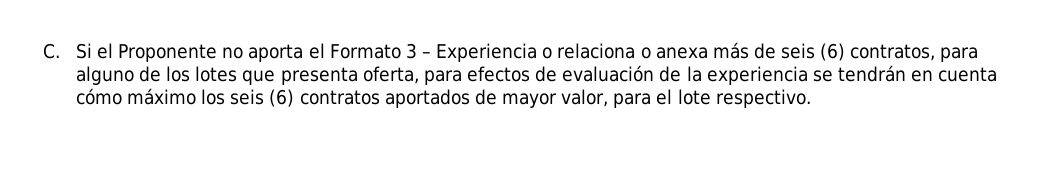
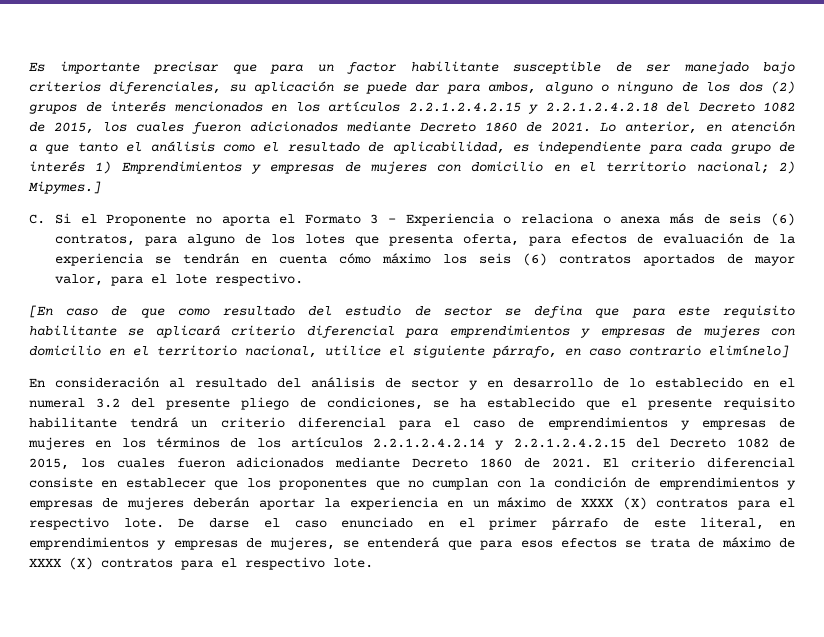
(43, 51) none -> [29,61,795,74] [29,81,795,94] [29,101,795,114] [29,121,795,134] [29,141,795,154] [29,161,795,174] [28,181,101,194] Es importante precisar que para un factor habilitante susceptible de ser manejado bajo criterios diferenciales, su aplicación se puede dar para ambos, alguno o ninguno de los dos (2) grupos de interés mencionados en los artículos 2.2.1.2.4.2.15 y 2.2.1.2.4.2.18 del Decreto 1082 de 2015, los cuales fueron adicionados mediante Decreto 1860 de 2021. Lo anterior, en atención a que tanto el análisis como el resultado de aplicabilidad, es independiente para cada grupo de interés 1) Emprendimientos y empresas de mujeres con domicilio en el territorio nacional; 2) Mipymes.] //
(811, 98) none -> [29,305,796,318] [29,325,796,338] [29,345,789,358] [29,377,795,390] [29,397,795,410] [29,417,795,430] [28,437,795,450] [29,457,796,470] [29,477,797,490] [29,497,795,510] [29,517,795,530] [29,537,795,550] [29,557,373,570] // [En caso de que como resultado del estudio de sector se defina que para este requisito habilitante se aplicará criterio diferencial para emprendimientos y empresas de mujeres con domicilio en el territorio nacional, utilice el siguiente párrafo, en caso contrario elimínelo] // En consideración al resultado del análisis de sector y en desarrollo de lo establecido en el numeral 3.2 del presente pliego de condiciones, se ha establecido que el presente requisito habilitante tendrá un criterio diferencial para el caso de emprendimientos y empresas de mujeres en los términos de los artículos 2.2.1.2.4.2.14 y 2.2.1.2.4.2.15 del Decreto 1082 de 2015, los cuales fueron adicionados mediante Decreto 1860 de 2021. El criterio diferencial consiste en establecer que los proponentes que no cumplan con la condición de emprendimientos y empresas de mujeres deberán aportar la experiencia en un máximo de XXXX (X) contratos para el respectivo lote. De darse el caso enunciado en el primer párrafo de este literal, en emprendimientos y empresas de mujeres, se entenderá que para esos efectos se trata de máximo de XXXX (X) contratos para el respectivo lote.

